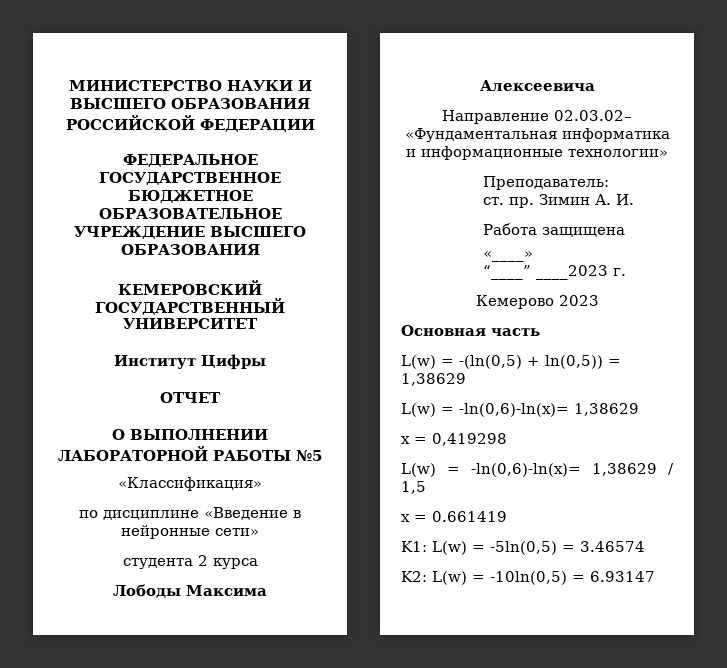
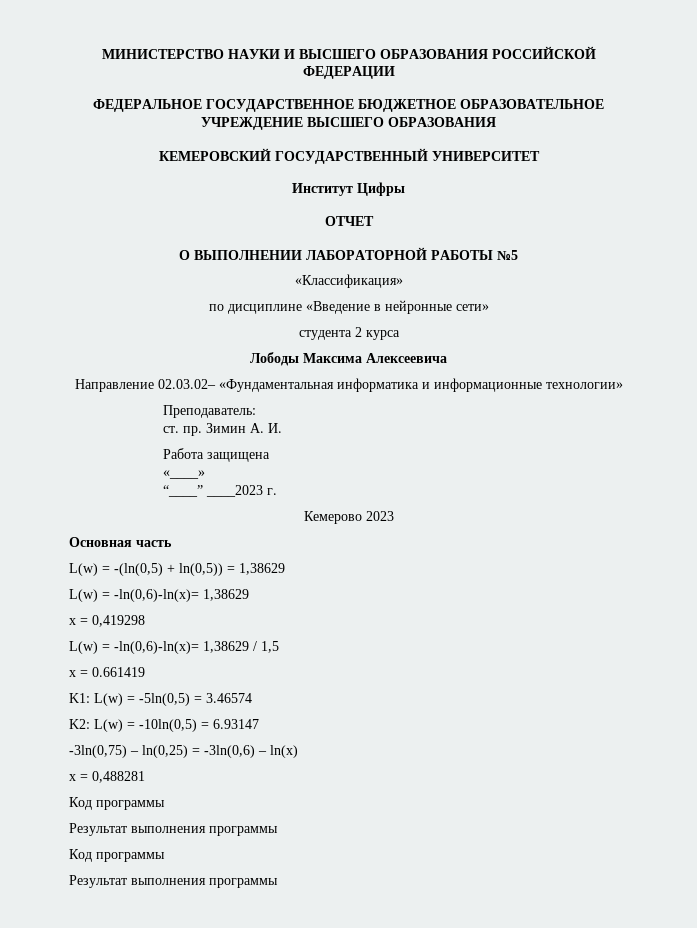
(655, 576) none -> [69,745,298,758] [69,771,145,783] [69,797,165,810] [69,823,278,836] [69,849,165,862] [69,875,278,888] // -3ln(0,75) – ln(0,25) = -3ln(0,6) – ln(x) // x = 0,488281 // Код программы // Результат выполнения программы // Код программы // Результат выполнения программы

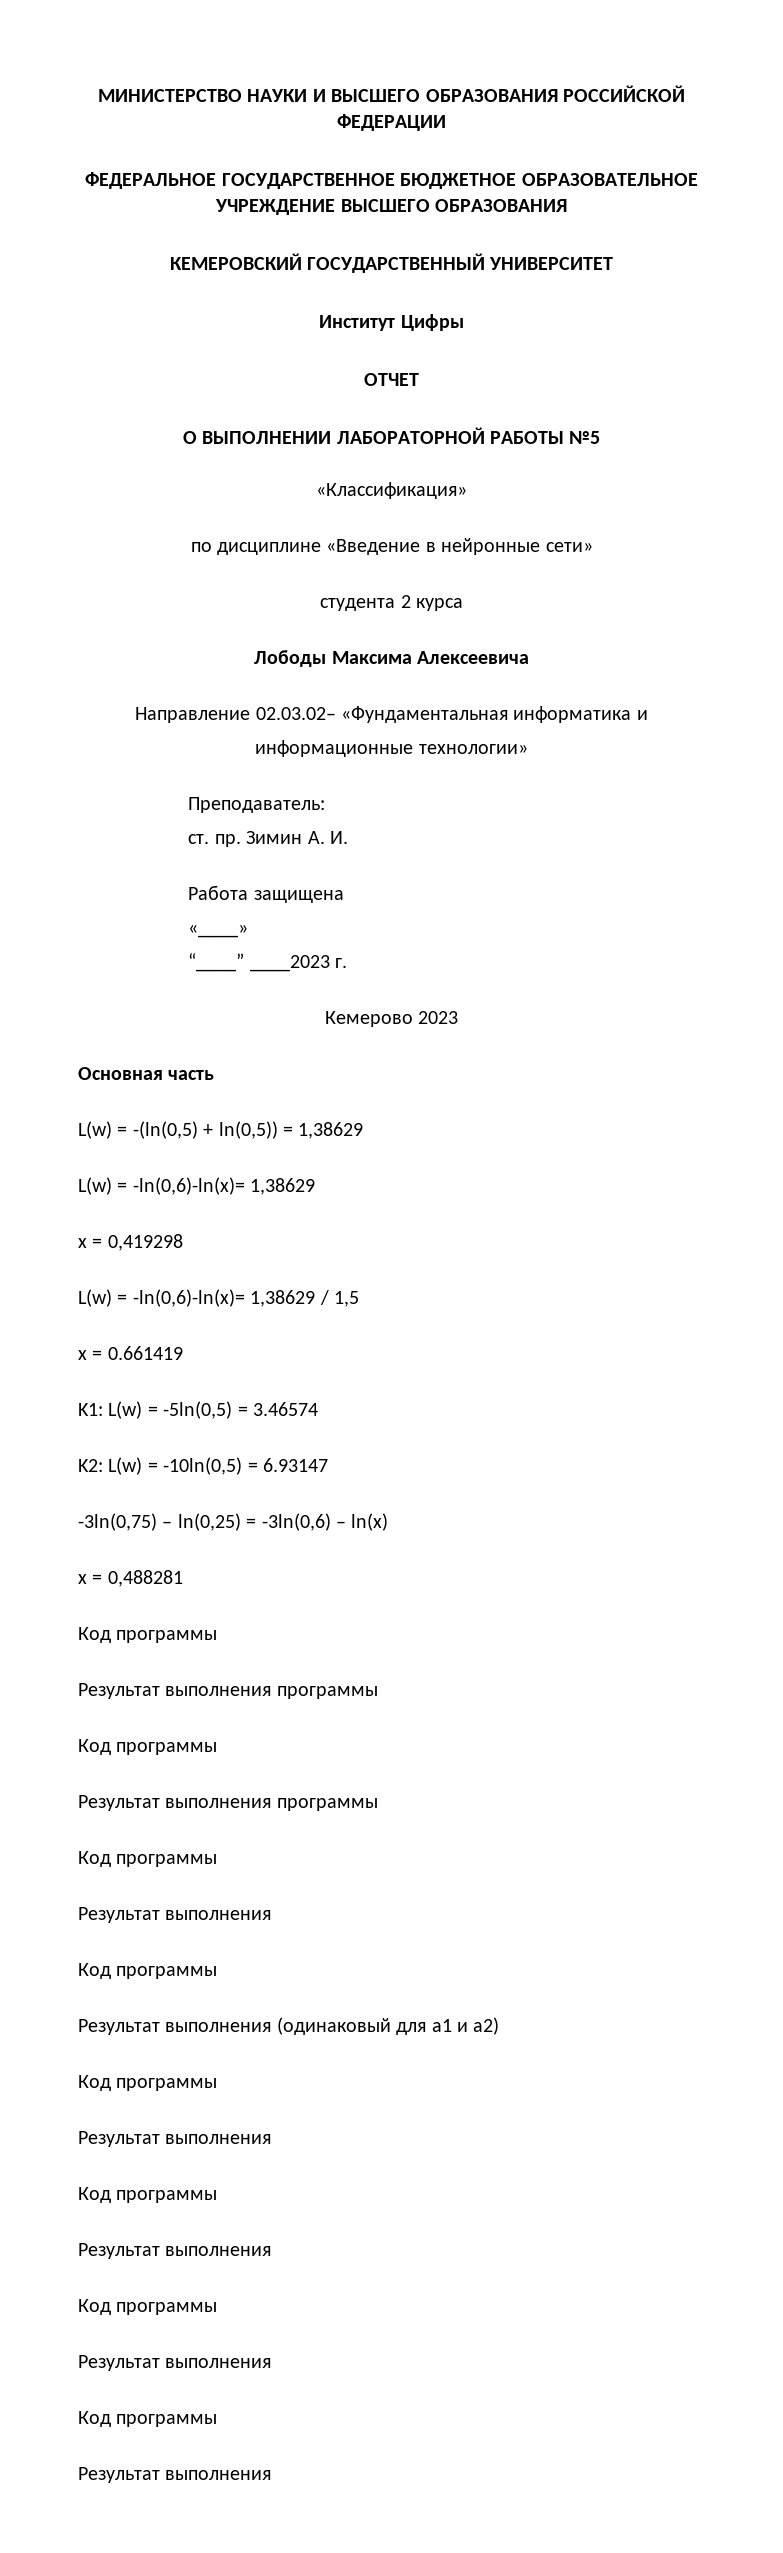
(278, 883) none -> [78,1851,218,1867] [78,1907,272,1923] [78,1963,218,1979] [78,2017,500,2035] [78,2075,218,2091] [78,2131,272,2147] [78,2187,218,2203] [78,2243,272,2259] [78,2299,218,2315] [78,2355,272,2371] [78,2411,218,2427] [78,2467,272,2483] // Код программы // Результат выполнения // Код программы // Результат выполнения (одинаковый для a1 и a2) // Код программы // Результат выполнения // Код программы // Результат выполнения // Код программы // Результат выполнения // Код программы // Результат выполнения

